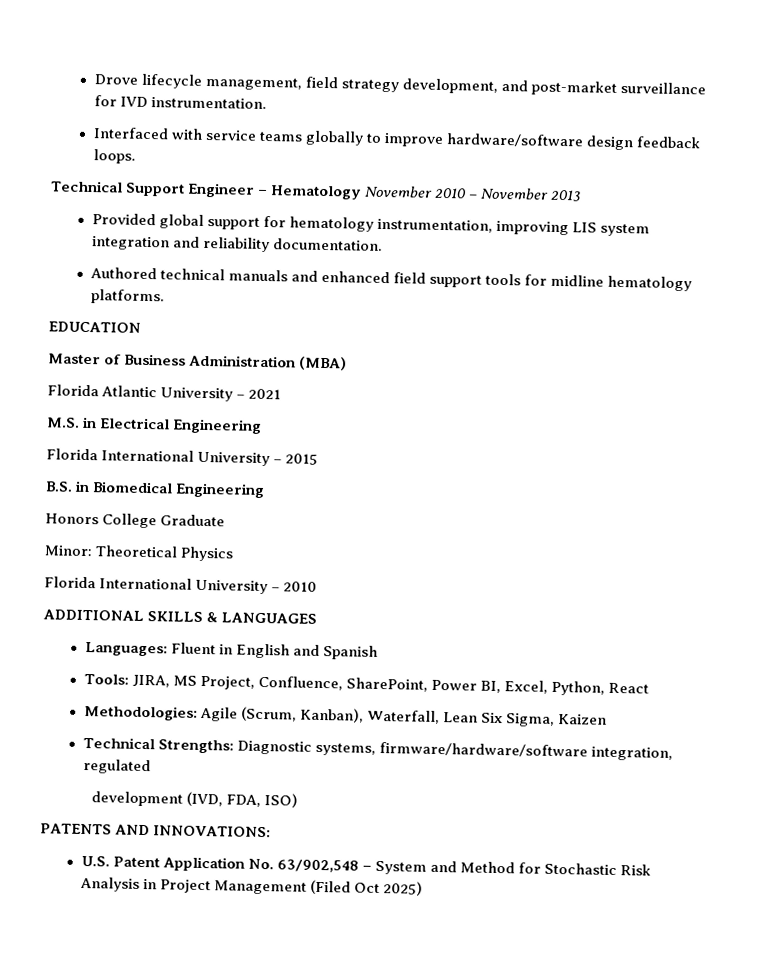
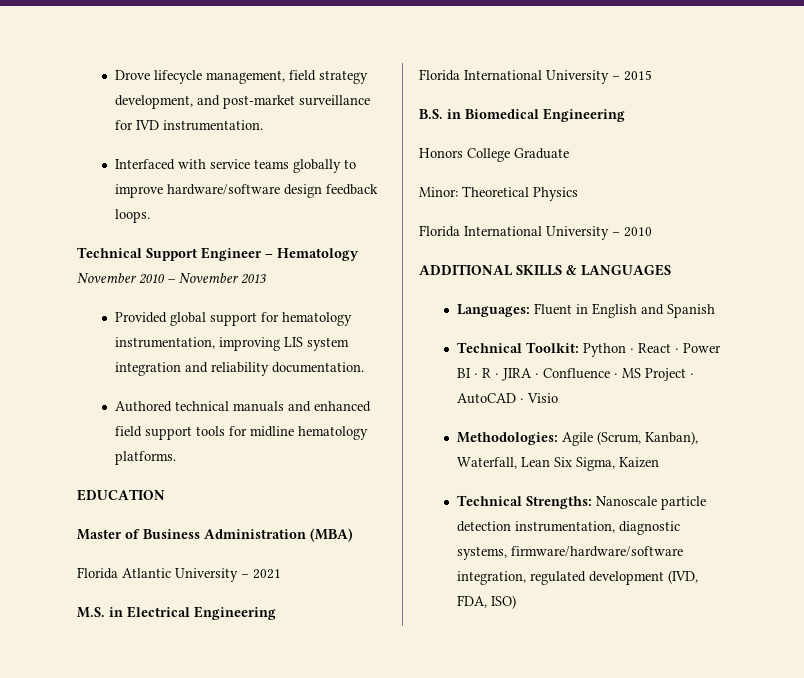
[83,673,650,696] Tools: JIRA, MS Project, Confluence, SharePoint, Power BI, Excel, Python, React -> [456,342,721,357] [456,368,694,381] [456,393,558,404] Technical Toolkit: Python · React · Power BI · R · JIRA · Confluence · MS Project · AutoCAD · Visio
[237,740,313,755] Diagnostic -> [595,496,706,510] [456,521,680,535] Nanoscale particle detection instrumentation, diagnostic
(151, 766) // -> (586, 578) none
[40,823,272,838] [80,855,652,876] [79,876,424,896] // PATENTS AND INNOVATIONS: // U.S. Patent Application No. 63/902,548 – System and Method for Stochastic Risk Analysis in Project Management (Filed Oct 2025) -> (516, 602) none

